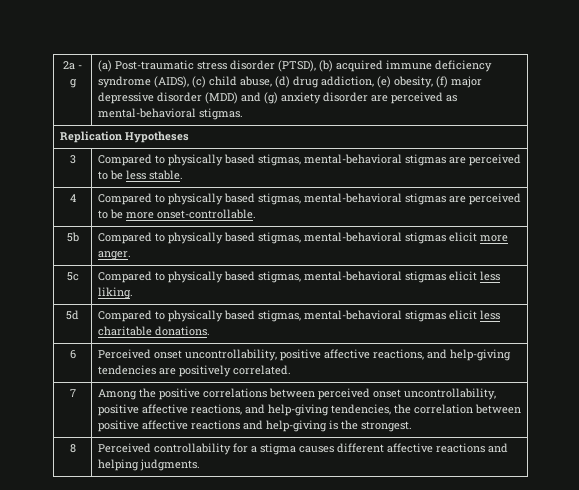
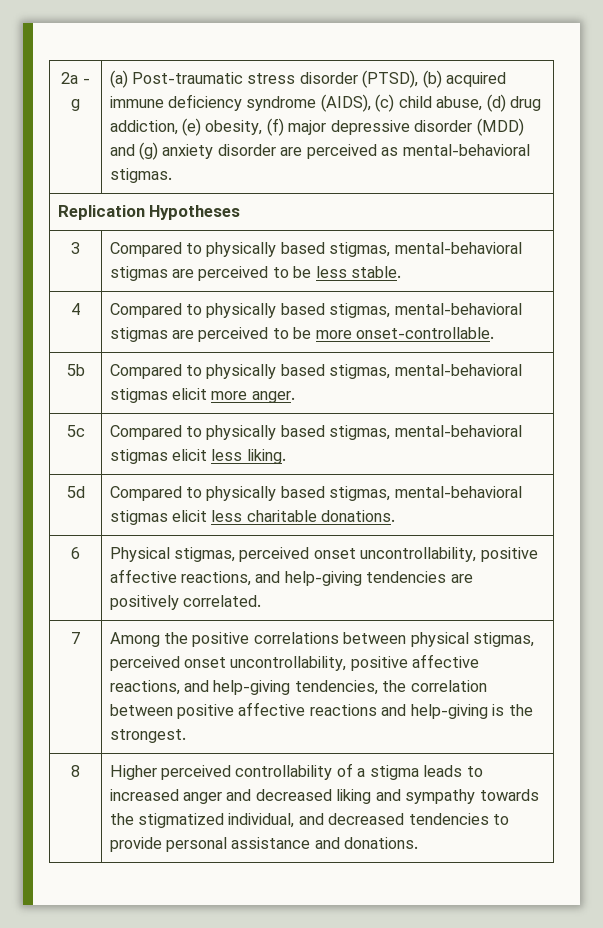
[97,349,151,359] Perceived -> [109,547,310,562] Physical stigmas, perceived
(315, 393) none -> [410,632,535,647] physical stigmas,
[97,443,508,455] [97,459,200,471] Perceived controllability for a stigma causes different affective reactions and helping judgments. -> [109,763,483,780] [109,789,539,804] [109,813,510,828] [109,837,419,852] Higher perceived controllability of a stigma leads to increased anger and decreased liking and sympathy towards the stigmatized individual, and decreased tendencies to provide personal assistance and donations.

